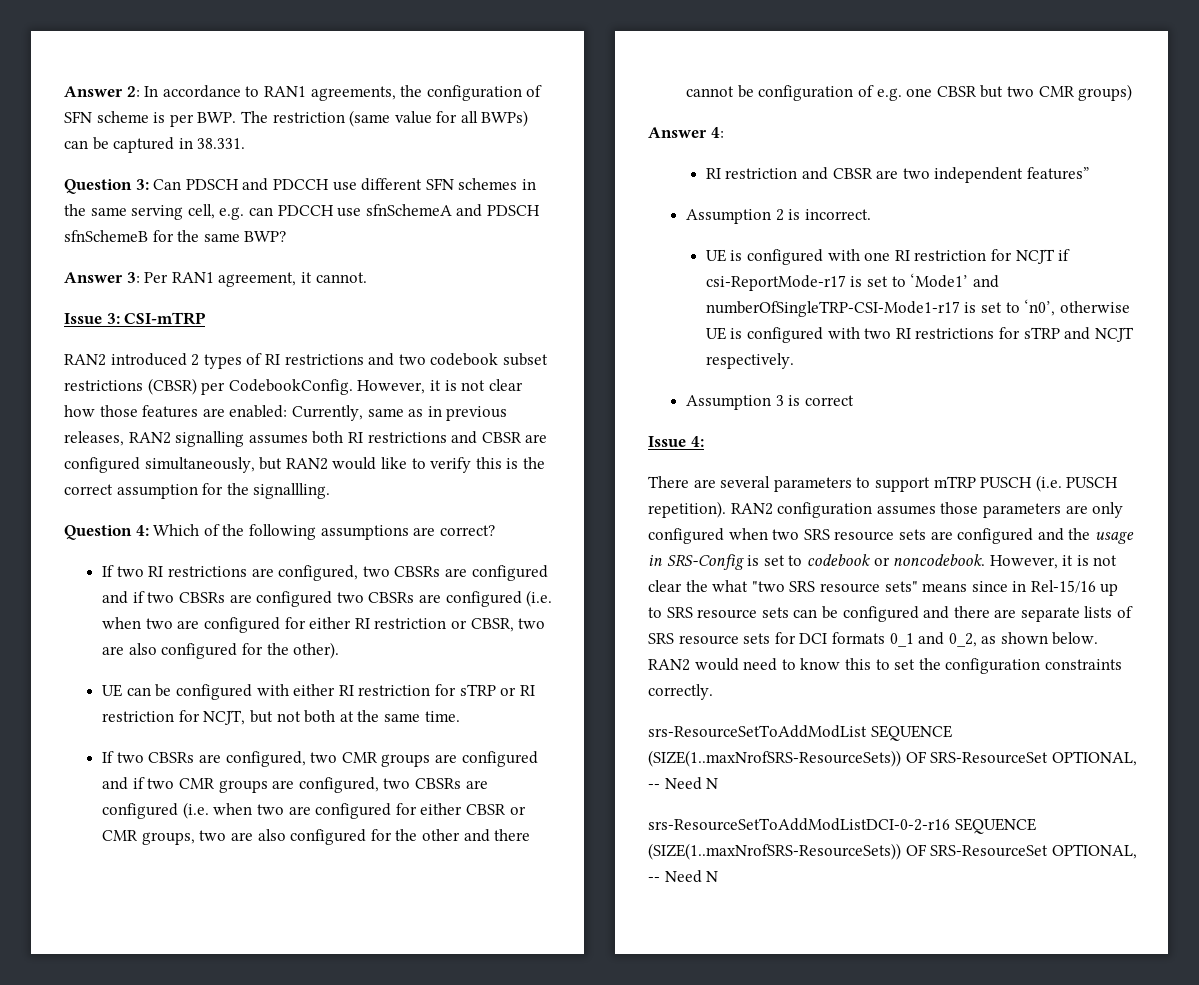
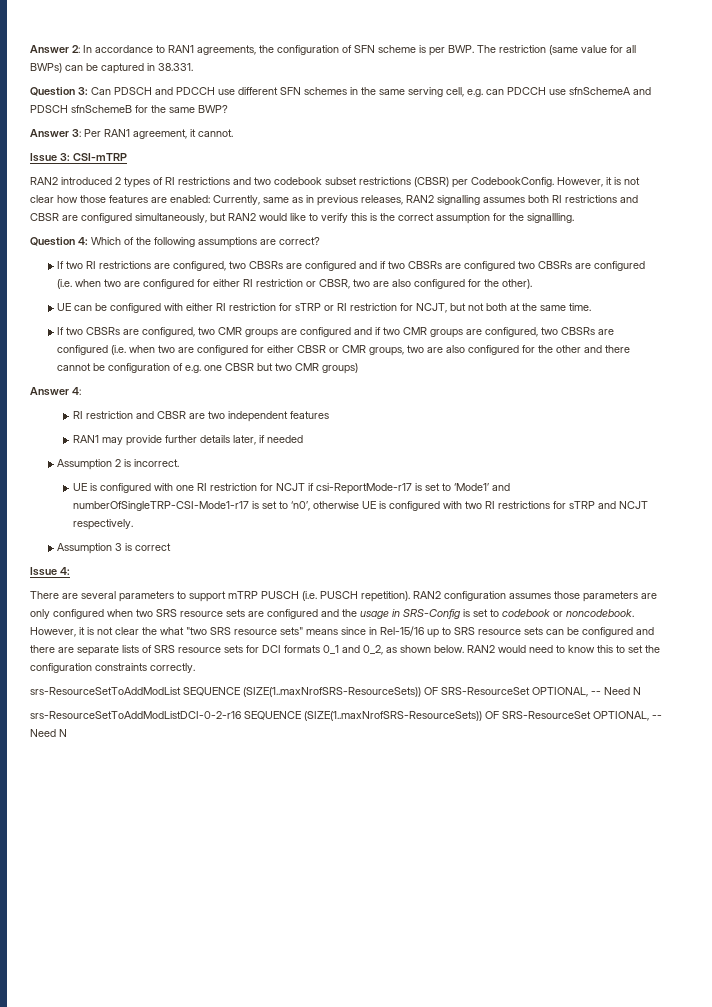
[1026,167,1089,180] features” -> [289,411,329,419] [72,435,303,446] features // RAN1 may provide further details later, if needed

